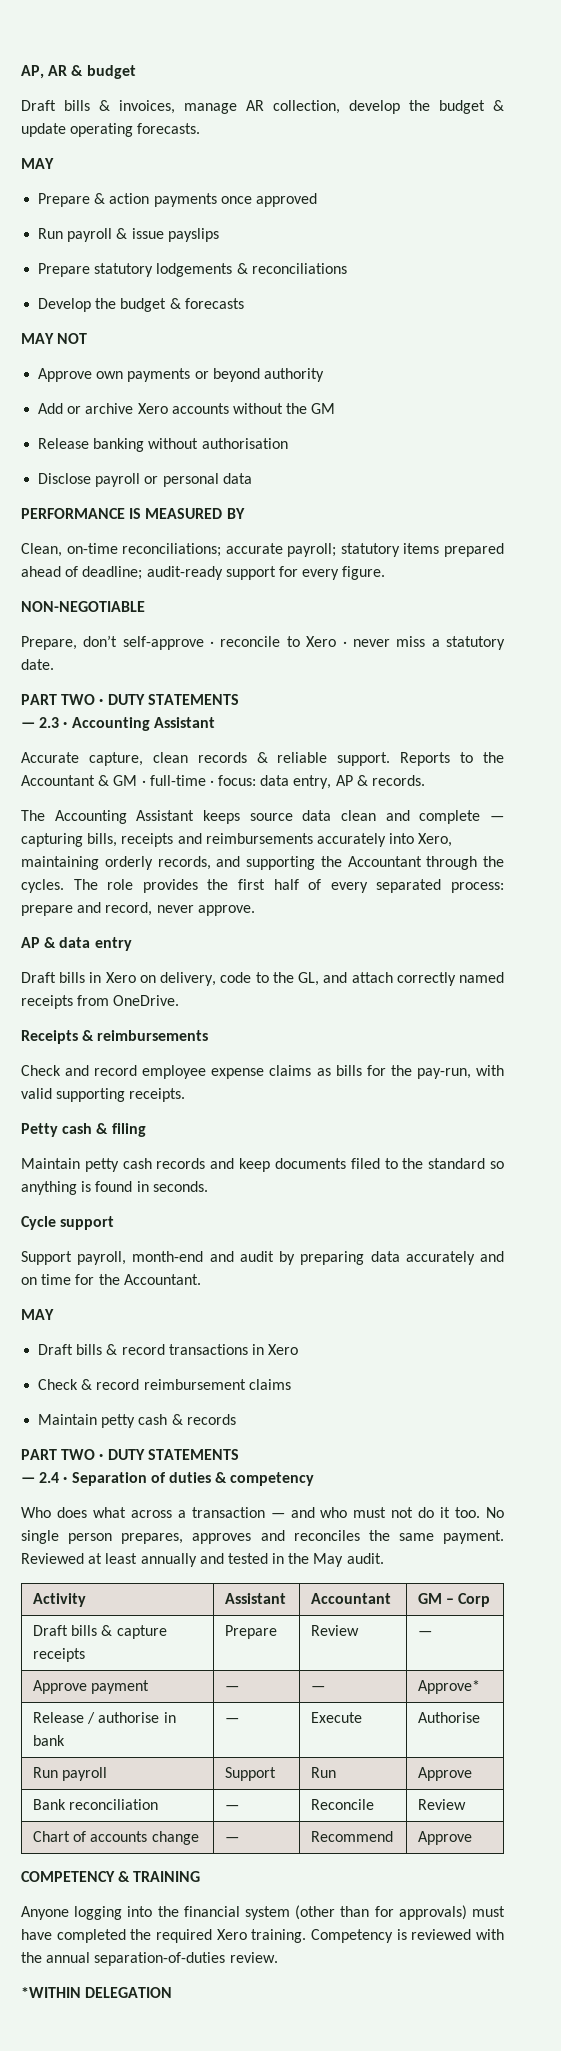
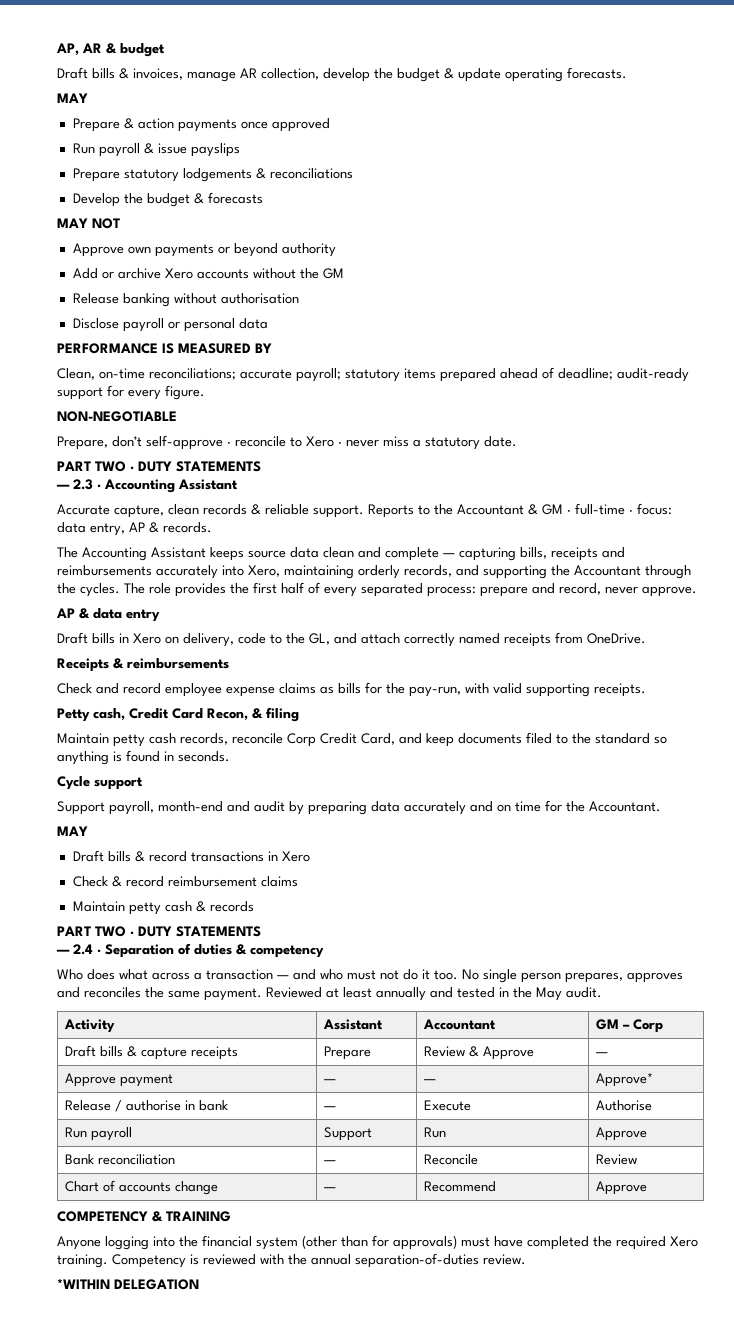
[62,1123,93,1134] cash -> [93,708,248,721] cash, Credit Card Recon,
[156,1158,206,1169] records -> [180,733,395,747] records, reconcile Corp Credit Card,
(360, 1630) none -> [468,1046,534,1060] & Approve

